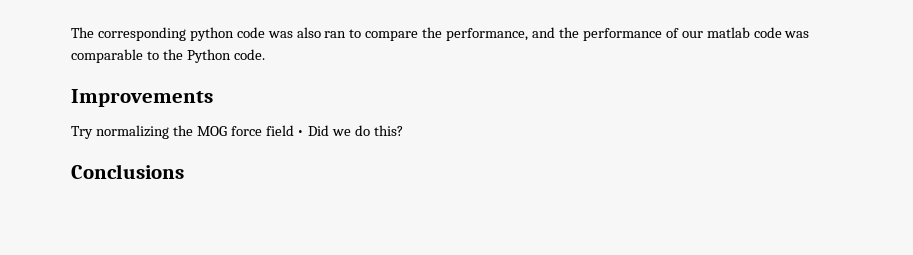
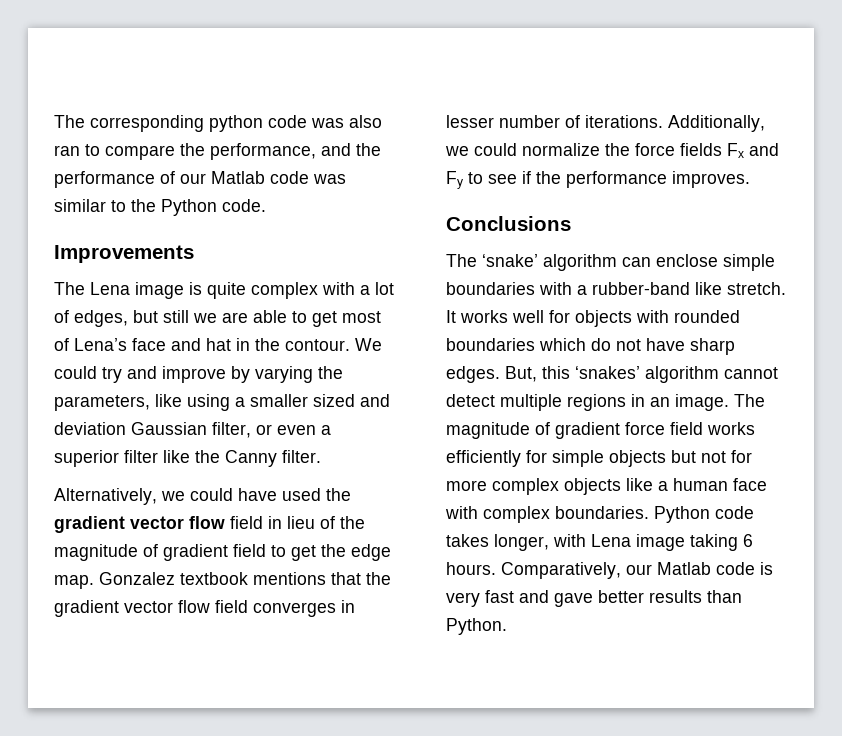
[706,27,810,38] [71,49,143,63] matlab code was comparable -> [211,171,346,184] [54,199,106,212] Matlab code was similar
[71,125,404,139] [71,164,184,179] Try normalizing the MOG force field • Did we do this? // Conclusions -> [54,282,394,299] [54,310,381,327] [54,338,382,351] [54,366,343,383] [54,394,390,411] [54,422,331,438] [54,450,321,467] [54,488,351,505] [54,516,365,533] [54,544,391,561] [54,572,391,589] [54,600,355,617] [446,115,765,132] [445,143,779,158] [446,171,750,189] [446,216,571,231] [446,254,775,271] [446,282,786,295] [446,310,740,327] [446,338,735,355] [446,366,778,383] [446,394,765,411] [446,422,755,439] [446,450,752,467] [446,478,767,495] [445,506,754,523] [446,534,753,551] [446,562,773,579] [446,590,742,607] [446,618,507,635] The Lena image is quite complex with a lot of edges, but still we are able to get most of Lena’s face and hat in the contour. We could try and improve by varying the parameters, like using a smaller sized and deviation Gaussian filter, or even a superior filter like the Canny filter. // Alternatively, we could have used the gradient vector flow field in lieu of the magnitude of gradient field to get the edge map. Gonzalez textbook mentions that the gradient vector flow field converges in lesser number of iterations. Additionally, we could normalize the force fields Fx and Fy to see if the performance improves. // Conclusions // The ‘snake’ algorithm can enclose simple boundaries with a rubber-band like stretch. It works well for objects with rounded boundaries which do not have sharp edges. But, this ‘snakes’ algorithm cannot detect multiple regions in an image. The magnitude of gradient force field works efficiently for simple objects but not for more complex objects like a human face with complex boundaries. Python code takes longer, with Lena image taking 6 hours. Comparatively, our Matlab code is very fast and gave better results than Python.

